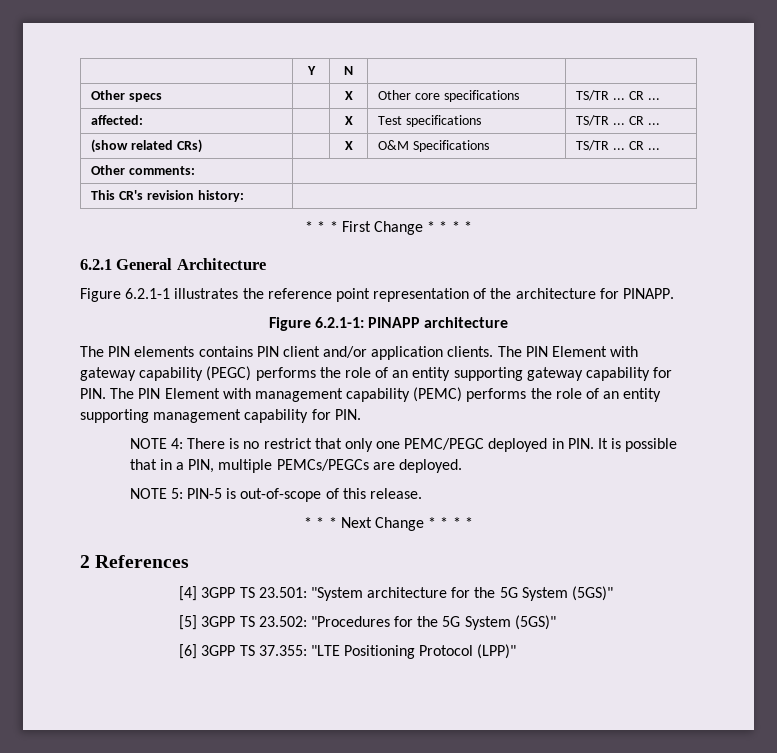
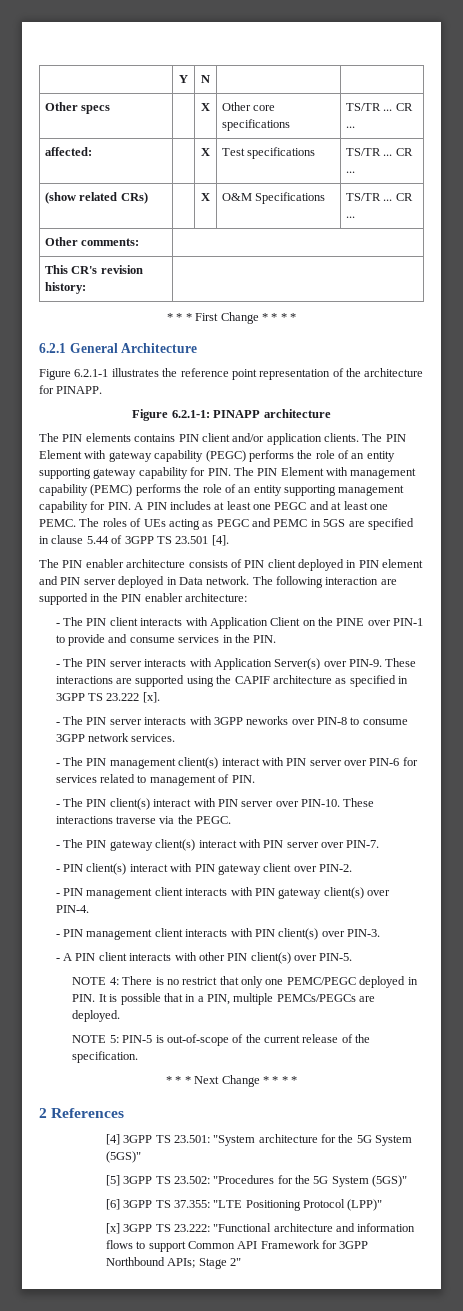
(361, 414) none -> [134,501,388,510] [39,518,414,530] [39,535,229,546] [39,559,424,571] [39,576,397,588] [39,593,247,605] [55,617,424,629] [55,634,277,646] [55,658,417,670] [55,675,409,687] [55,692,160,703] [55,716,408,725] [55,733,176,742] [55,757,418,769] [55,774,255,786] [55,798,375,810] [55,815,232,824] [55,839,380,851] [55,863,353,875] [55,887,391,899] [55,905,89,913] [55,928,381,940] [55,952,353,964] A PIN includes at least one PEGC and at least one PEMC. The roles of UEs acting as PEGC and PEMC in 5GS are specified in clause 5.44 of 3GPP TS 23.501 [4]. // The PIN enabler architecture consists of PIN client deployed in PIN element and PIN server deployed in Data network. The following interaction are supported in the PIN enabler architecture: // - The PIN client interacts with Application Client on the PINE over PIN-1 to provide and consume services in the PIN. // - The PIN server interacts with Application Server(s) over PIN-9. These interactions are supported using the CAPIF architecture as specified in 3GPP TS 23.222 [x]. // - The PIN server interacts with 3GPP neworks over PIN-8 to consume 3GPP network services. // - The PIN management client(s) interact with PIN server over PIN-6 for services related to management of PIN. // - The PIN client(s) interact with PIN server over PIN-10. These interactions traverse via the PEGC. // - The PIN gateway client(s) interact with PIN server over PIN-7. // - PIN client(s) interact with PIN gateway client over PIN-2. // - PIN management client interacts with PIN gateway client(s) over PIN-4. // - PIN management client interacts with PIN client(s) over PIN-3. // - A PIN client interacts with other PIN client(s) over PIN-5.
[342,488,422,499] this release. -> [245,1034,371,1043] [72,1051,139,1063] the current release of the specification.
(517, 651) none -> [105,1223,416,1234] [105,1240,369,1252] [105,1257,241,1269] // [x] 3GPP TS 23.222: "Functional architecture and information flows to support Common API Framework for 3GPP Northbound APIs; Stage 2"

